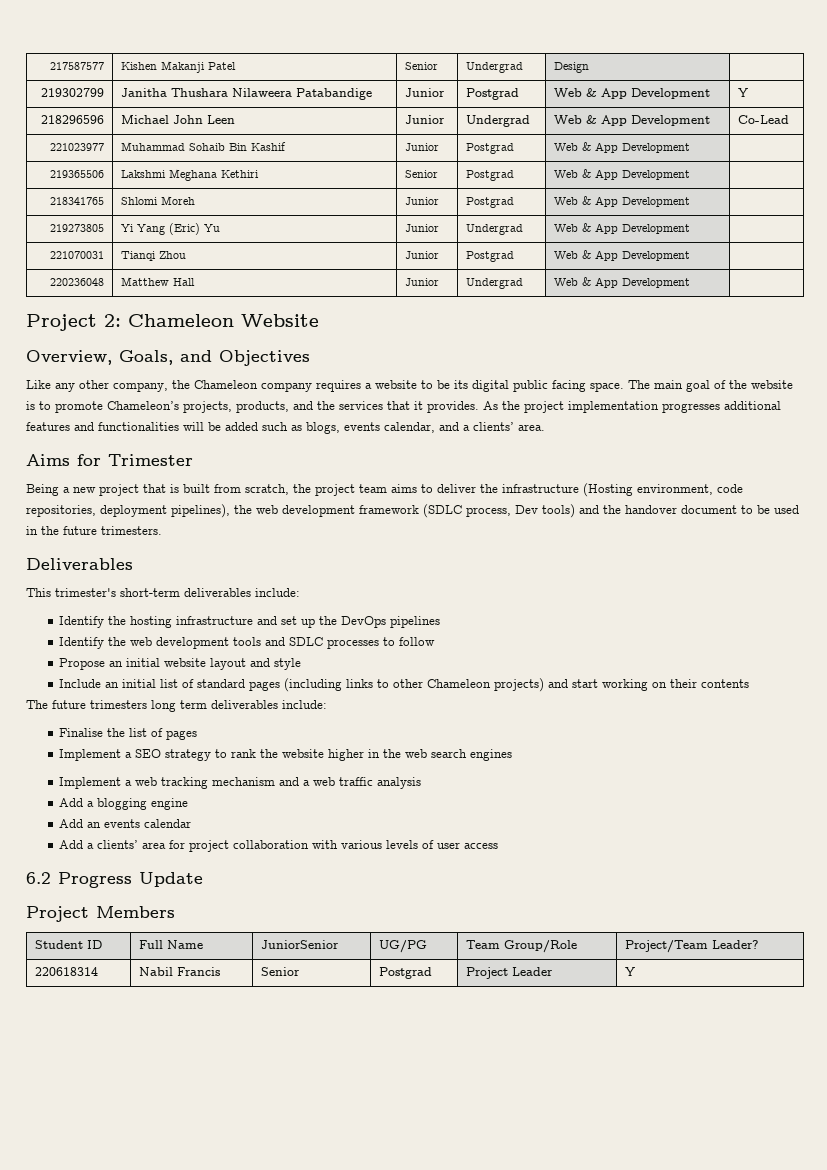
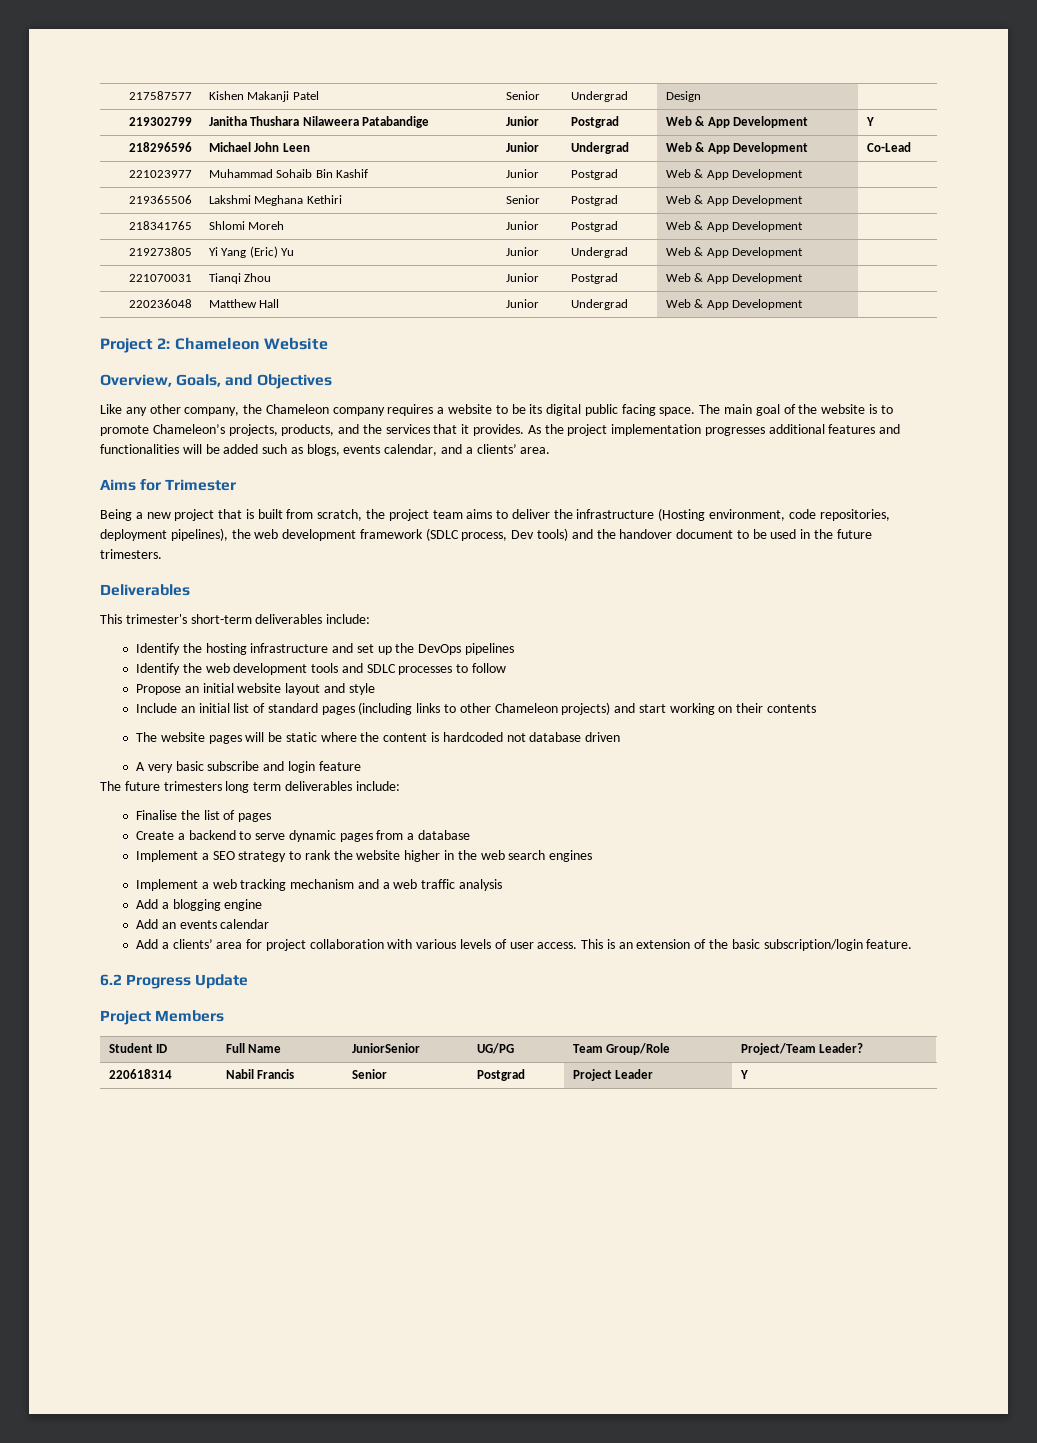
(750, 683) none -> [135,732,621,744] [135,761,361,773] // The website pages will be static where the content is hardcoded not database driven // A very basic subscribe and login feature
(198, 735) none -> [135,830,470,842] // Create a backend to serve dynamic pages from a database
[464,843,499,849] access -> [537,939,913,951] access. This is an extension of the basic subscription/login feature.

